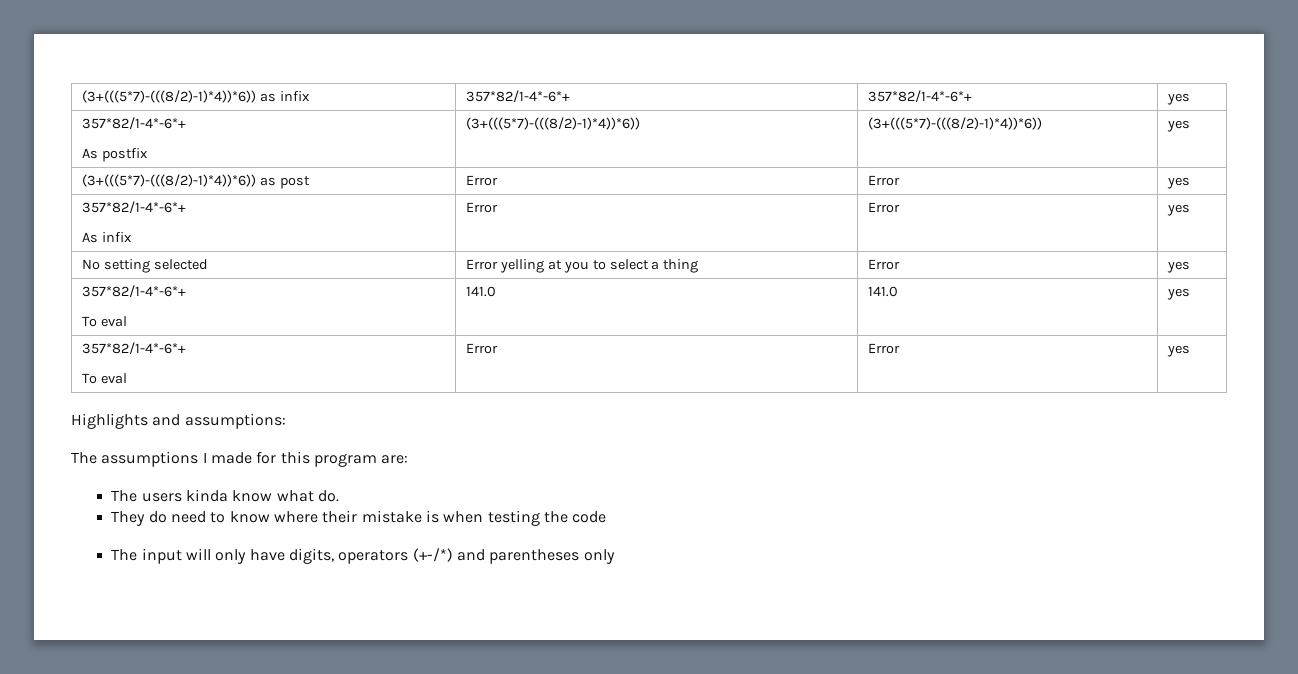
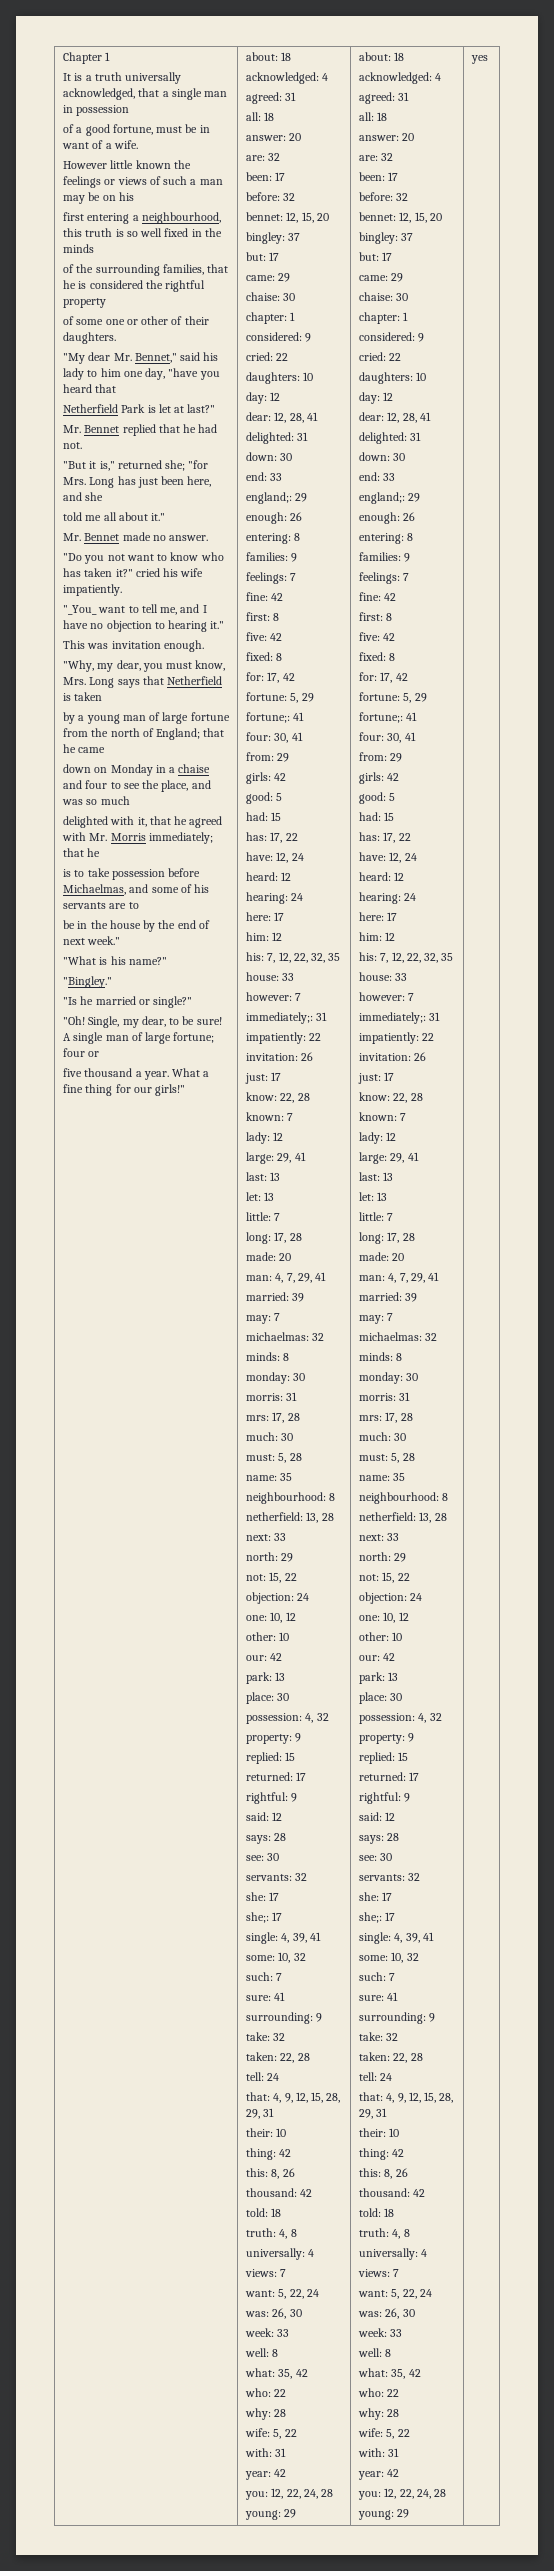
[81,90,310,103] [465,90,570,103] [867,90,972,103] [1166,93,1190,105] [81,117,186,130] [81,148,148,162] [465,117,640,130] [867,117,1042,130] [1166,120,1190,132] [81,174,310,189] [465,175,498,186] [867,175,900,186] [1166,177,1190,189] [81,201,186,214] [81,232,132,243] [465,202,498,213] [867,202,900,213] [1166,204,1190,216] [81,259,208,273] [465,259,699,273] [867,259,900,270] [1166,261,1190,273] [81,285,186,298] [81,316,127,327] [465,286,496,297] [867,286,898,297] [1166,288,1190,300] [81,342,186,355] [81,373,127,384] [465,343,498,354] [867,343,900,354] [1166,345,1190,357] [71,413,286,429] [71,451,409,467] [111,489,339,502] [111,510,607,526] [111,548,615,564] (3+(((5*7)-(((8/2)-1)*4))*6)) as infix | 357*82/1-4*-6*+ | 357*82/1-4*-6*+ | yes // 357*82/1-4*-6*+ // As postfix | (3+(((5*7)-(((8/2)-1)*4))*6)) | (3+(((5*7)-(((8/2)-1)*4))*6)) | yes // (3+(((5*7)-(((8/2)-1)*4))*6)) as post | Error | Error | yes // 357*82/1-4*-6*+ // As infix | Error | Error | yes // No setting selected | Error yelling at you to select a thing | Error | yes // 357*82/1-4*-6*+ // To eval | 141.0 | 141.0 | yes // 357*82/1-4*-6*+ // To eval | Error | Error | yes // Highlights and assumptions: // The assumptions I made for this program are: // The users kinda know what do. // They do need to know where their mistake is when testing the code // The input will only have digits, operators (+-/*) and parentheses only -> [63,52,111,64] [63,72,182,84] [63,88,228,100] [63,105,130,116] [63,124,210,136] [62,140,138,149] [63,160,191,169] [63,176,223,188] [63,192,134,204] [63,212,221,224] [63,228,222,237] [63,244,95,253] [63,264,229,276] [63,280,206,292] [63,298,107,308] [63,316,209,325] [63,332,117,344] [63,352,219,364] [63,368,220,380] [63,384,117,393] [63,404,216,413] [63,424,218,436] [63,442,83,449] [63,460,209,471] [63,476,212,488] [63,492,104,501] [63,512,166,521] [63,532,209,541] [63,552,224,564] [63,568,204,577] [63,584,123,596] [63,604,207,615] [63,620,225,632] [63,640,204,652] [63,660,226,672] [63,676,223,688] [63,692,103,701] [63,712,230,724] [63,728,225,740] [63,744,106,753] [63,764,211,776] [63,780,211,792] [62,796,130,805] [63,816,223,828] [62,832,213,844] [63,848,101,857] [63,868,201,880] [63,884,210,895] [63,902,139,909] [63,920,210,932] [63,936,121,945] [63,956,167,965] [63,976,113,988] [63,996,193,1008] [63,1016,222,1028] [63,1032,215,1044] [63,1048,100,1057] [63,1068,210,1080] [63,1084,186,1096] [246,52,292,61] [246,72,329,84] [246,92,297,104] [246,112,275,121] [246,133,302,141] [246,153,281,161] [246,172,286,181] [246,192,296,201] [246,212,329,223] [246,232,301,244] [246,252,280,261] [246,273,291,282] [246,292,296,301] [246,312,296,324] [246,332,312,342] [246,352,289,361] [246,372,314,384] [246,392,281,404] [246,412,318,423] [246,432,309,444] [246,452,293,461] [246,472,283,481] [246,492,308,504] [246,512,303,524] [246,533,301,544] [246,552,298,562] [246,572,297,584] [246,592,284,601] [246,612,280,621] [246,632,283,641] [246,652,283,661] [246,672,295,683] [246,692,314,703] [246,712,305,723] [246,732,303,743] [246,752,290,762] [246,772,287,784] [246,792,283,804] [246,812,282,821] [246,832,298,843] [246,852,304,863] [246,872,292,881] [246,892,304,904] [246,912,285,921] [246,932,283,941] [246,952,341,963] [246,972,295,981] [246,992,302,1001] [246,1012,328,1024] [246,1032,322,1044] [246,1052,314,1061] [245,1072,282,1084] [246,1092,310,1103] [246,1112,294,1121] [246,1132,284,1144] [246,1152,306,1164] [246,1172,281,1181] [246,1192,275,1201] [246,1212,281,1221] [246,1232,302,1244] [246,1252,292,1261] [246,1272,327,1283] [246,1292,305,1302] [246,1313,281,1324] [246,1332,325,1341] [246,1352,290,1361] [246,1372,306,1384] [246,1392,298,1401] [246,1412,300,1423] [246,1432,294,1441] [246,1453,302,1463] [246,1473,293,1481] [246,1492,336,1504] [246,1512,334,1523] [246,1533,287,1541] [246,1552,294,1562] [246,1572,297,1583] [246,1592,310,1604] [246,1612,296,1623] [246,1632,290,1641] [246,1653,283,1661] [246,1672,286,1684] [246,1692,290,1704] [246,1713,329,1724] [246,1733,302,1744] [246,1752,296,1764] [246,1772,307,1781] [246,1792,298,1804] [246,1812,283,1821] [246,1833,287,1844] [246,1853,280,1861] [246,1873,308,1881] [246,1892,280,1901] [246,1912,283,1923] [246,1932,321,1944] [246,1952,306,1963] [246,1972,283,1981] [246,1992,286,2001] [246,2012,323,2024] [246,2032,286,2041] [246,2052,310,2063] [246,2072,280,2081] [246,2092,341,2103] [246,2108,275,2119] [246,2128,287,2137] [246,2148,292,2160] [246,2168,295,2179] [246,2188,313,2197] [246,2208,282,2217] [246,2228,297,2239] [246,2248,315,2260] [245,2269,287,2277] [245,2289,319,2299] [245,2308,302,2319] [245,2328,290,2337] [245,2348,279,2357] [245,2368,308,2379] [245,2388,287,2397] [245,2408,287,2420] [245,2428,297,2439] [245,2448,287,2457] [245,2469,287,2480] [245,2488,334,2500] [245,2509,297,2520] [359,52,405,61] [359,72,442,84] [359,92,410,104] [359,112,388,121] [359,133,415,141] [359,153,394,161] [359,172,399,181] [359,192,409,201] [359,212,442,223] [359,232,414,244] [359,252,393,261] [359,273,404,282] [359,292,409,301] [359,312,409,324] [359,332,425,342] [359,352,402,361] [359,372,427,384] [359,392,394,404] [359,412,431,423] [359,432,422,444] [359,452,406,461] [359,472,396,481] [359,492,421,504] [359,512,416,524] [359,533,414,544] [359,552,411,562] [359,572,410,584] [359,592,397,601] [359,612,393,621] [359,632,396,641] [359,652,396,661] [359,672,408,683] [359,692,427,703] [359,712,418,723] [359,732,416,743] [359,752,403,762] [359,772,400,784] [359,792,396,804] [359,812,395,821] [359,832,411,843] [359,852,417,863] [359,872,405,881] [359,892,417,904] [359,912,398,921] [359,932,396,941] [359,952,454,963] [359,972,408,981] [359,992,415,1001] [359,1012,441,1024] [359,1032,435,1044] [359,1052,427,1061] [358,1072,395,1084] [359,1092,423,1103] [359,1112,407,1121] [359,1132,397,1144] [359,1152,419,1164] [359,1172,394,1181] [359,1192,388,1201] [359,1212,394,1221] [359,1232,415,1244] [359,1252,405,1261] [359,1272,440,1283] [359,1292,418,1302] [359,1313,394,1324] [359,1332,438,1341] [359,1352,403,1361] [359,1372,419,1384] [359,1392,411,1401] [359,1412,413,1423] [359,1432,407,1441] [359,1453,415,1463] [359,1473,406,1481] [359,1492,449,1504] [359,1512,447,1523] [359,1533,400,1541] [359,1552,407,1562] [359,1572,410,1583] [359,1592,423,1604] [359,1612,409,1623] [359,1632,403,1641] [359,1653,396,1661] [359,1672,399,1684] [359,1692,403,1704] [359,1713,442,1724] [359,1733,415,1744] [359,1752,409,1764] [359,1772,420,1781] [359,1792,411,1804] [359,1812,396,1821] [359,1833,400,1844] [359,1853,393,1861] [359,1873,421,1881] [359,1892,393,1901] [359,1912,396,1923] [359,1932,434,1944] [359,1952,419,1963] [359,1972,396,1981] [359,1992,399,2001] [359,2012,436,2024] [359,2032,399,2041] [359,2052,423,2063] [359,2072,393,2081] [359,2092,454,2103] [359,2108,388,2119] [359,2128,400,2137] [359,2148,405,2160] [359,2168,408,2179] [359,2188,426,2197] [359,2208,395,2217] [359,2228,410,2239] [359,2248,428,2260] [358,2269,400,2277] [358,2289,432,2299] [358,2308,415,2319] [358,2328,403,2337] [358,2348,392,2357] [358,2368,421,2379] [358,2388,400,2397] [358,2408,400,2420] [358,2428,410,2439] [358,2448,400,2457] [358,2469,400,2480] [358,2488,447,2500] [358,2509,410,2520] [471,55,489,64] Chapter 1 // It is a truth universally acknowledged, that a single man in possession // of a good fortune, must be in want of a wife. // However little known the feelings or views of such a man may be on his // first entering a neighbourhood, this truth is so well fixed in the minds // of the surrounding families, that he is considered the rightful property // of some one or other of their daughters. // "My dear Mr. Bennet," said his lady to him one day, "have you heard that // Netherfield Park is let at last?" // Mr. Bennet replied that he had not. // "But it is," returned she; "for Mrs. Long has just been here, and she // told me all about it." // Mr. Bennet made no answer. // "Do you not want to know who has taken it?" cried his wife impatiently. // "_You_ want to tell me, and I have no objection to hearing it." // This was invitation enough. // "Why, my dear, you must know, Mrs. Long says that Netherfield is taken // by a young man of large fortune from the north of England; that he came // down on Monday in a chaise and four to see the place, and was so much // delighted with it, that he agreed with Mr. Morris immediately; that he // is to take possession before Michaelmas, and some of his servants are to // be in the house by the end of next week." // "What is his name?" // "Bingley." // "Is he married or single?" // "Oh! Single, my dear, to be sure! A single man of large fortune; four or // five thousand a year. What a fine thing for our girls!" | about: 18 // acknowledged: 4 // agreed: 31 // all: 18 // answer: 20 // are: 32 // been: 17 // before: 32 // bennet: 12, 15, 20 // bingley: 37 // but: 17 // came: 29 // chaise: 30 // chapter: 1 // considered: 9 // cried: 22 // daughters: 10 // day: 12 // dear: 12, 28, 41 // delighted: 31 // down: 30 // end: 33 // england;: 29 // enough: 26 // entering: 8 // families: 9 // feelings: 7 // fine: 42 // first: 8 // five: 42 // fixed: 8 // for: 17, 42 // fortune: 5, 29 // fortune;: 41 // four: 30, 41 // from: 29 // girls: 42 // good: 5 // had: 15 // has: 17, 22 // have: 12, 24 // heard: 12 // hearing: 24 // here: 17 // him: 12 // his: 7, 12, 22, 32, 35 // house: 33 // however: 7 // immediately;: 31 // impatiently: 22 // invitation: 26 // just: 17 // know: 22, 28 // known: 7 // lady: 12 // large: 29, 41 // last: 13 // let: 13 // little: 7 // long: 17, 28 // made: 20 // man: 4, 7, 29, 41 // married: 39 // may: 7 // michaelmas: 32 // minds: 8 // monday: 30 // morris: 31 // mrs: 17, 28 // much: 30 // must: 5, 28 // name: 35 // neighbourhood: 8 // netherfield: 13, 28 // next: 33 // north: 29 // not: 15, 22 // objection: 24 // one: 10, 12 // other: 10 // our: 42 // park: 13 // place: 30 // possession: 4, 32 // property: 9 // replied: 15 // returned: 17 // rightful: 9 // said: 12 // says: 28 // see: 30 // servants: 32 // she: 17 // she;: 17 // single: 4, 39, 41 // some: 10, 32 // such: 7 // sure: 41 // surrounding: 9 // take: 32 // taken: 22, 28 // tell: 24 // that: 4, 9, 12, 15, 28, 29, 31 // their: 10 // thing: 42 // this: 8, 26 // thousand: 42 // told: 18 // truth: 4, 8 // universally: 4 // views: 7 // want: 5, 22, 24 // was: 26, 30 // week: 33 // well: 8 // what: 35, 42 // who: 22 // why: 28 // wife: 5, 22 // with: 31 // year: 42 // you: 12, 22, 24, 28 // young: 29 | about: 18 // acknowledged: 4 // agreed: 31 // all: 18 // answer: 20 // are: 32 // been: 17 // before: 32 // bennet: 12, 15, 20 // bingley: 37 // but: 17 // came: 29 // chaise: 30 // chapter: 1 // considered: 9 // cried: 22 // daughters: 10 // day: 12 // dear: 12, 28, 41 // delighted: 31 // down: 30 // end: 33 // england;: 29 // enough: 26 // entering: 8 // families: 9 // feelings: 7 // fine: 42 // first: 8 // five: 42 // fixed: 8 // for: 17, 42 // fortune: 5, 29 // fortune;: 41 // four: 30, 41 // from: 29 // girls: 42 // good: 5 // had: 15 // has: 17, 22 // have: 12, 24 // heard: 12 // hearing: 24 // here: 17 // him: 12 // his: 7, 12, 22, 32, 35 // house: 33 // however: 7 // immediately;: 31 // impatiently: 22 // invitation: 26 // just: 17 // know: 22, 28 // known: 7 // lady: 12 // large: 29, 41 // last: 13 // let: 13 // little: 7 // long: 17, 28 // made: 20 // man: 4, 7, 29, 41 // married: 39 // may: 7 // michaelmas: 32 // minds: 8 // monday: 30 // morris: 31 // mrs: 17, 28 // much: 30 // must: 5, 28 // name: 35 // neighbourhood: 8 // netherfield: 13, 28 // next: 33 // north: 29 // not: 15, 22 // objection: 24 // one: 10, 12 // other: 10 // our: 42 // park: 13 // place: 30 // possession: 4, 32 // property: 9 // replied: 15 // returned: 17 // rightful: 9 // said: 12 // says: 28 // see: 30 // servants: 32 // she: 17 // she;: 17 // single: 4, 39, 41 // some: 10, 32 // such: 7 // sure: 41 // surrounding: 9 // take: 32 // taken: 22, 28 // tell: 24 // that: 4, 9, 12, 15, 28, 29, 31 // their: 10 // thing: 42 // this: 8, 26 // thousand: 42 // told: 18 // truth: 4, 8 // universally: 4 // views: 7 // want: 5, 22, 24 // was: 26, 30 // week: 33 // well: 8 // what: 35, 42 // who: 22 // why: 28 // wife: 5, 22 // with: 31 // year: 42 // you: 12, 22, 24, 28 // young: 29 | yes

